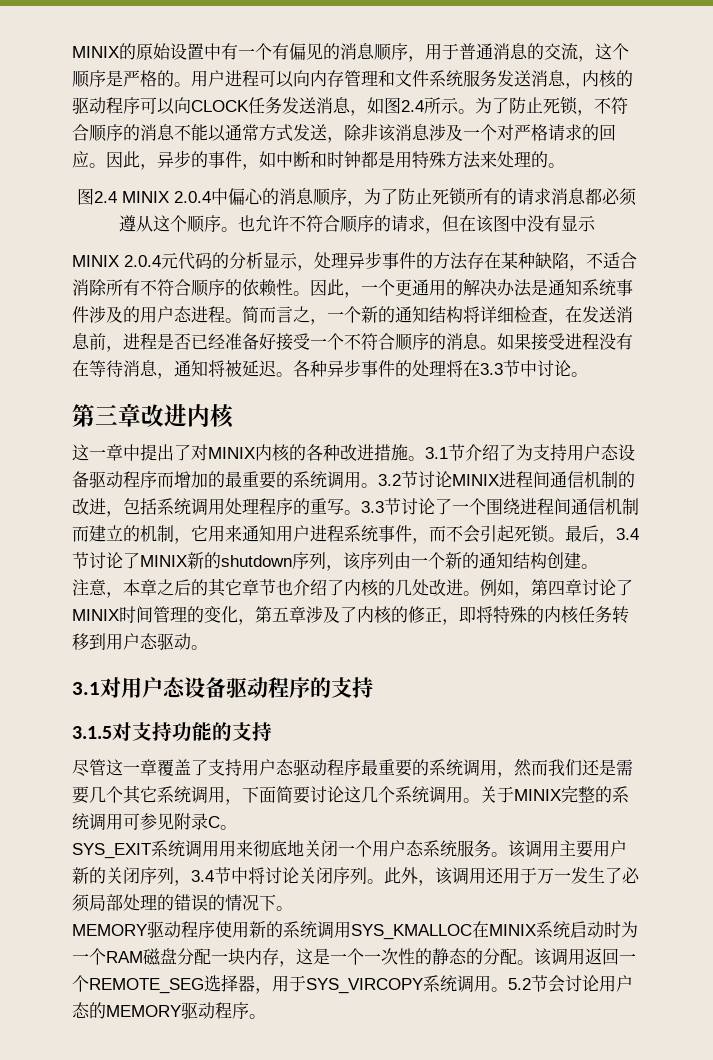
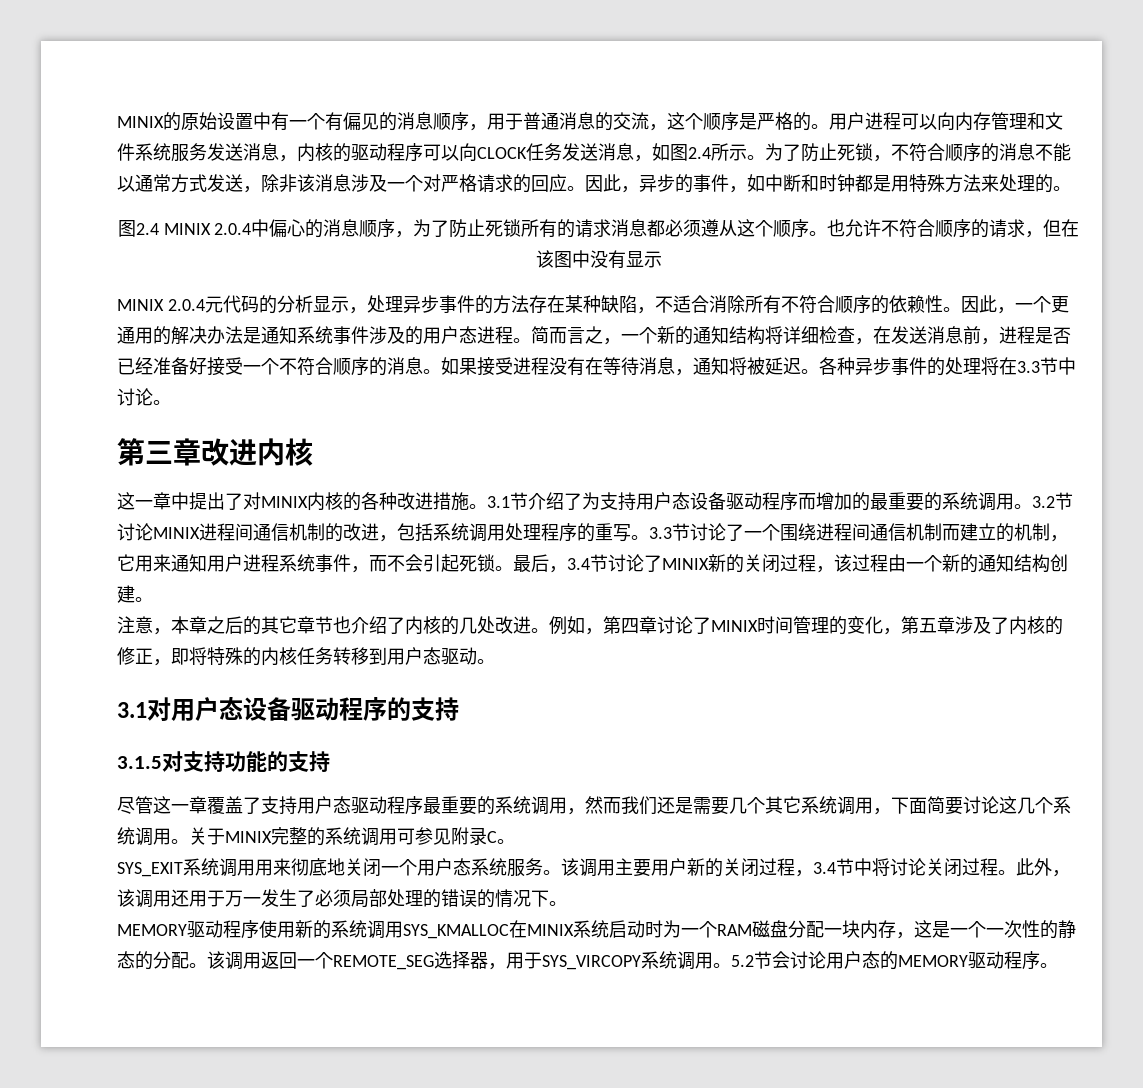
[221,552,394,571] shutdown序列，该序列 -> [744,554,888,573] 关闭过程，该过程
[140,867,174,884] 序列 -> [759,858,795,876] 过程
[333,867,367,884] 序列 -> [962,858,998,876] 过程

